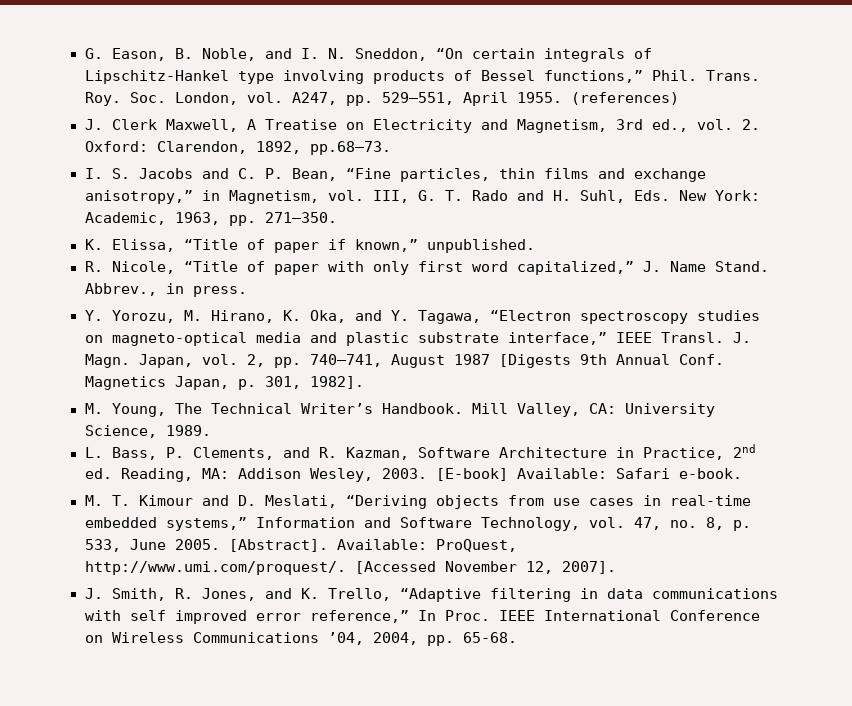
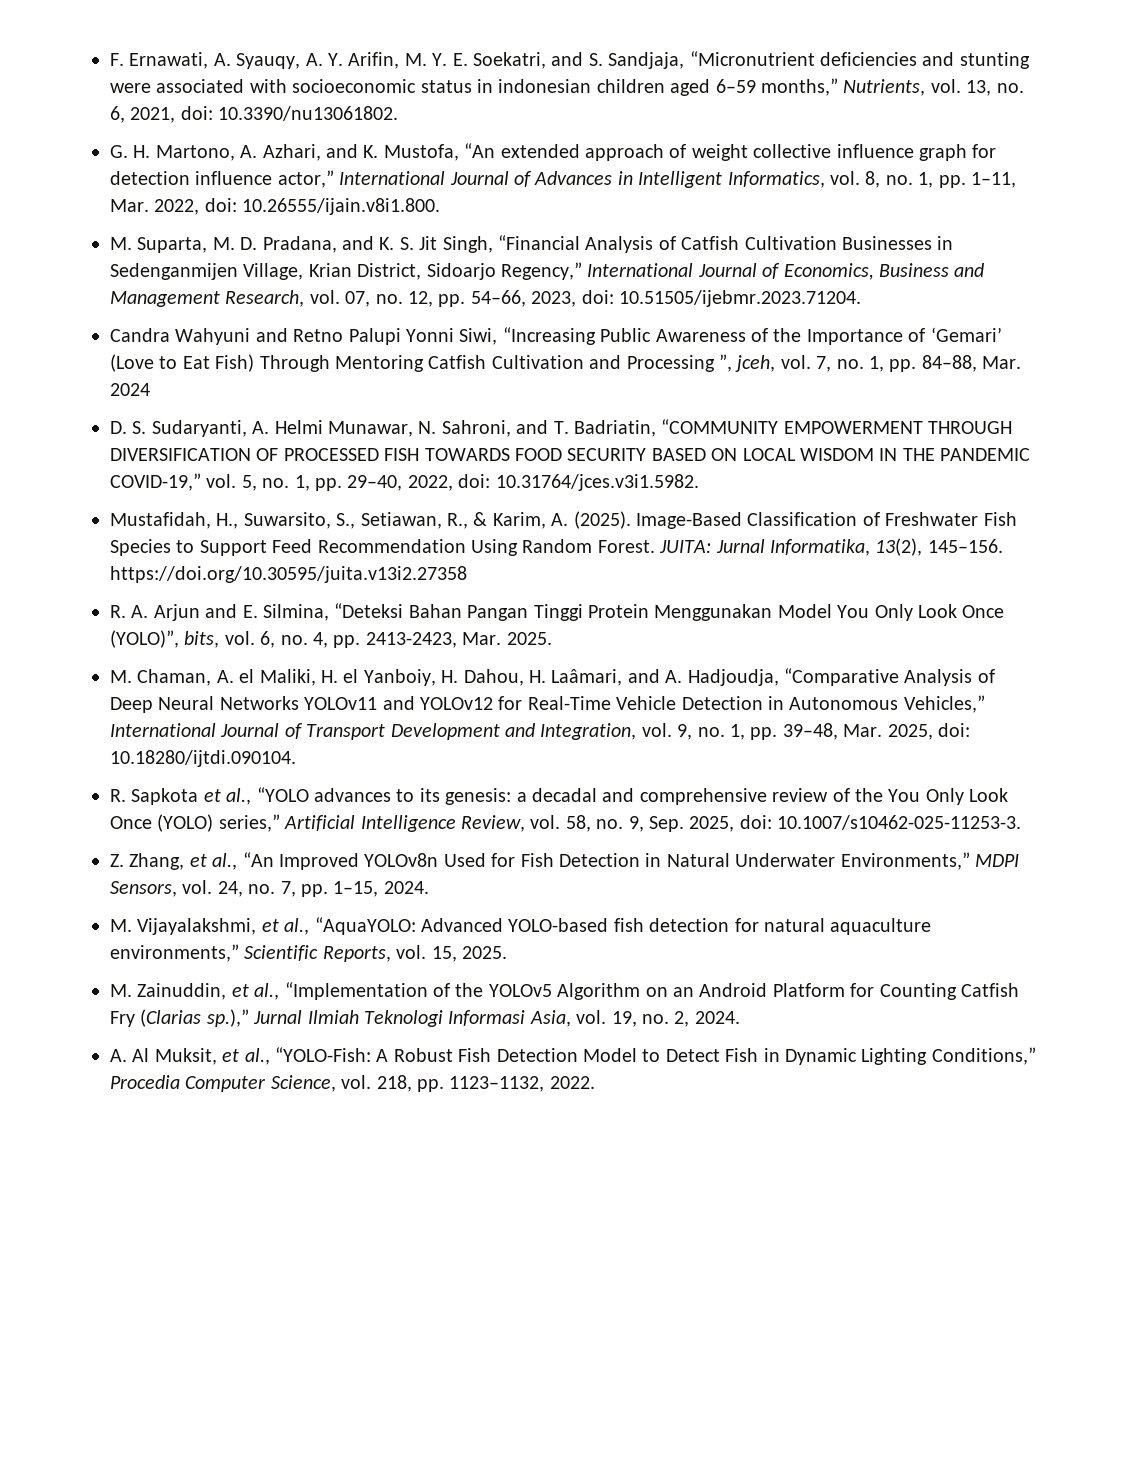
[84,48,652,62] [84,70,760,84] [84,92,679,106] [84,119,760,133] [84,141,391,155] [84,168,706,182] [84,190,760,204] [84,212,337,226] [84,239,535,253] [84,261,769,275] [84,283,247,297] [84,310,760,324] [84,332,751,346] [84,354,724,368] [84,376,364,390] [84,403,715,417] [84,425,211,438] [84,444,756,460] [84,468,742,482] [84,495,751,509] [84,517,751,531] [84,539,517,552] [84,561,616,575] [84,588,778,602] [84,610,760,624] [84,632,517,646] G. Eason, B. Noble, and I. N. Sneddon, “On certain integrals of Lipschitz-Hankel type involving products of Bessel functions,” Phil. Trans. Roy. Soc. London, vol. A247, pp. 529–551, April 1955. (references) // J. Clerk Maxwell, A Treatise on Electricity and Magnetism, 3rd ed., vol. 2. Oxford: Clarendon, 1892, pp.68–73. // I. S. Jacobs and C. P. Bean, “Fine particles, thin films and exchange anisotropy,” in Magnetism, vol. III, G. T. Rado and H. Suhl, Eds. New York: Academic, 1963, pp. 271–350. // K. Elissa, “Title of paper if known,” unpublished. // R. Nicole, “Title of paper with only first word capitalized,” J. Name Stand. Abbrev., in press. // Y. Yorozu, M. Hirano, K. Oka, and Y. Tagawa, “Electron spectroscopy studies on magneto-optical media and plastic substrate interface,” IEEE Transl. J. Magn. Japan, vol. 2, pp. 740–741, August 1987 [Digests 9th Annual Conf. Magnetics Japan, p. 301, 1982]. // M. Young, The Technical Writer’s Handbook. Mill Valley, CA: University Science, 1989. // L. Bass, P. Clements, and R. Kazman, Software Architecture in Practice, 2nd ed. Reading, MA: Addison Wesley, 2003. [E-book] Available: Safari e-book. // M. T. Kimour and D. Meslati, “Deriving objects from use cases in real-time embedded systems,” Information and Software Technology, vol. 47, no. 8, p. 533, June 2005. [Abstract]. Available: ProQuest, http://www.umi.com/proquest/. [Accessed November 12, 2007]. // J. Smith, R. Jones, and K. Trello, “Adaptive filtering in data communications with self improved error reference,” In Proc. IEEE International Conference on Wireless Communications ’04, 2004, pp. 65-68. -> [110,51,1030,69] [110,78,1024,96] [110,106,399,123] [110,143,997,161] [110,170,1016,188] [110,198,441,215] [110,235,954,253] [110,262,985,280] [110,290,861,307] [110,327,1002,345] [110,354,1022,372] [110,383,150,396] [110,419,1013,437] [110,448,1031,461] [110,473,699,491] [110,511,1017,529] [110,538,1003,556] [110,566,467,583] [110,603,1005,621] [110,630,552,648] [110,668,995,686] [110,695,985,713] [110,723,970,740] [110,750,296,767] [110,787,1009,805] [110,814,1022,832] [110,852,1019,870] [110,880,429,897] [110,917,932,935] [110,944,507,962] [110,982,1019,1000] [110,1009,740,1027] [110,1047,1036,1065] [110,1075,595,1092] F. Ernawati, A. Syauqy, A. Y. Arifin, M. Y. E. Soekatri, and S. Sandjaja, “Micronutrient deficiencies and stunting were associated with socioeconomic status in indonesian children aged 6–59 months,” Nutrients, vol. 13, no. 6, 2021, doi: 10.3390/nu13061802. // G. H. Martono, A. Azhari, and K. Mustofa, “An extended approach of weight collective influence graph for detection influence actor,” International Journal of Advances in Intelligent Informatics, vol. 8, no. 1, pp. 1–11, Mar. 2022, doi: 10.26555/ijain.v8i1.800. // M. Suparta, M. D. Pradana, and K. S. Jit Singh, “Financial Analysis of Catfish Cultivation Businesses in Sedenganmijen Village, Krian District, Sidoarjo Regency,” International Journal of Economics, Business and Management Research, vol. 07, no. 12, pp. 54–66, 2023, doi: 10.51505/ijebmr.2023.71204. // Candra Wahyuni and Retno Palupi Yonni Siwi, “Increasing Public Awareness of the Importance of ‘Gemari’ (Love to Eat Fish) Through Mentoring Catfish Cultivation and Processing ”, jceh, vol. 7, no. 1, pp. 84–88, Mar. 2024 // D. S. Sudaryanti, A. Helmi Munawar, N. Sahroni, and T. Badriatin, “COMMUNITY EMPOWERMENT THROUGH DIVERSIFICATION OF PROCESSED FISH TOWARDS FOOD SECURITY BASED ON LOCAL WISDOM IN THE PANDEMIC COVID-19,” vol. 5, no. 1, pp. 29–40, 2022, doi: 10.31764/jces.v3i1.5982. // Mustafidah, H., Suwarsito, S., Setiawan, R., & Karim, A. (2025). Image-Based Classification of Freshwater Fish Species to Support Feed Recommendation Using Random Forest. JUITA: Jurnal Informatika, 13(2), 145–156. https://doi.org/10.30595/juita.v13i2.27358 // R. A. Arjun and E. Silmina, “Deteksi Bahan Pangan Tinggi Protein Menggunakan Model You Only Look Once (YOLO)”, bits, vol. 6, no. 4, pp. 2413-2423, Mar. 2025. // M. Chaman, A. el Maliki, H. el Yanboiy, H. Dahou, H. Laâmari, and A. Hadjoudja, “Comparative Analysis of Deep Neural Networks YOLOv11 and YOLOv12 for Real-Time Vehicle Detection in Autonomous Vehicles,” International Journal of Transport Development and Integration, vol. 9, no. 1, pp. 39–48, Mar. 2025, doi: 10.18280/ijtdi.090104. // R. Sapkota et al., “YOLO advances to its genesis: a decadal and comprehensive review of the You Only Look Once (YOLO) series,” Artificial Intelligence Review, vol. 58, no. 9, Sep. 2025, doi: 10.1007/s10462-025-11253-3. // Z. Zhang, et al., “An Improved YOLOv8n Used for Fish Detection in Natural Underwater Environments,” MDPI Sensors, vol. 24, no. 7, pp. 1–15, 2024. // M. Vijayalakshmi, et al., “AquaYOLO: Advanced YOLO-based fish detection for natural aquaculture environments,” Scientific Reports, vol. 15, 2025. // M. Zainuddin, et al., “Implementation of the YOLOv5 Algorithm on an Android Platform for Counting Catfish Fry (Clarias sp.),” Jurnal Ilmiah Teknologi Informasi Asia, vol. 19, no. 2, 2024. // A. Al Muksit, et al., “YOLO-Fish: A Robust Fish Detection Model to Detect Fish in Dynamic Lighting Conditions,” Procedia Computer Science, vol. 218, pp. 1123–1132, 2022.

